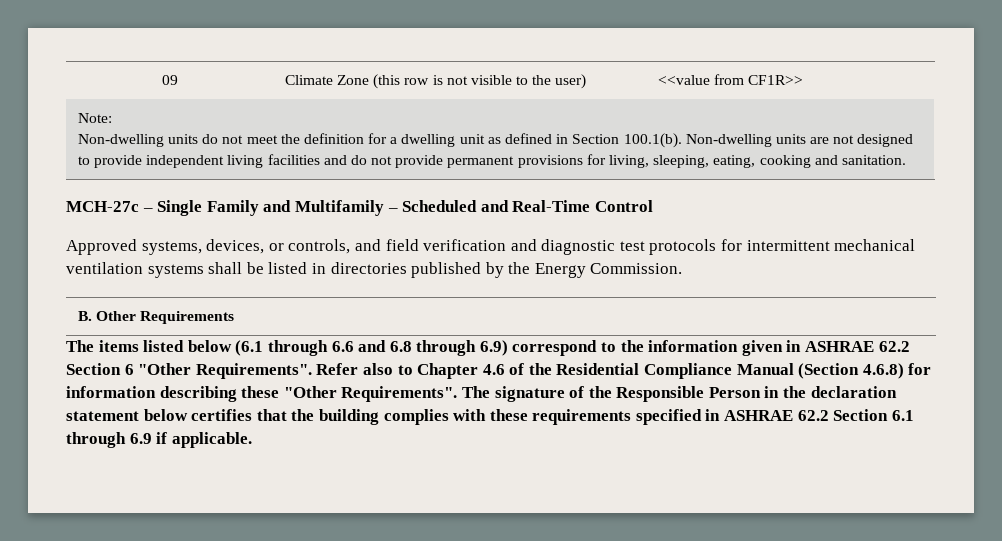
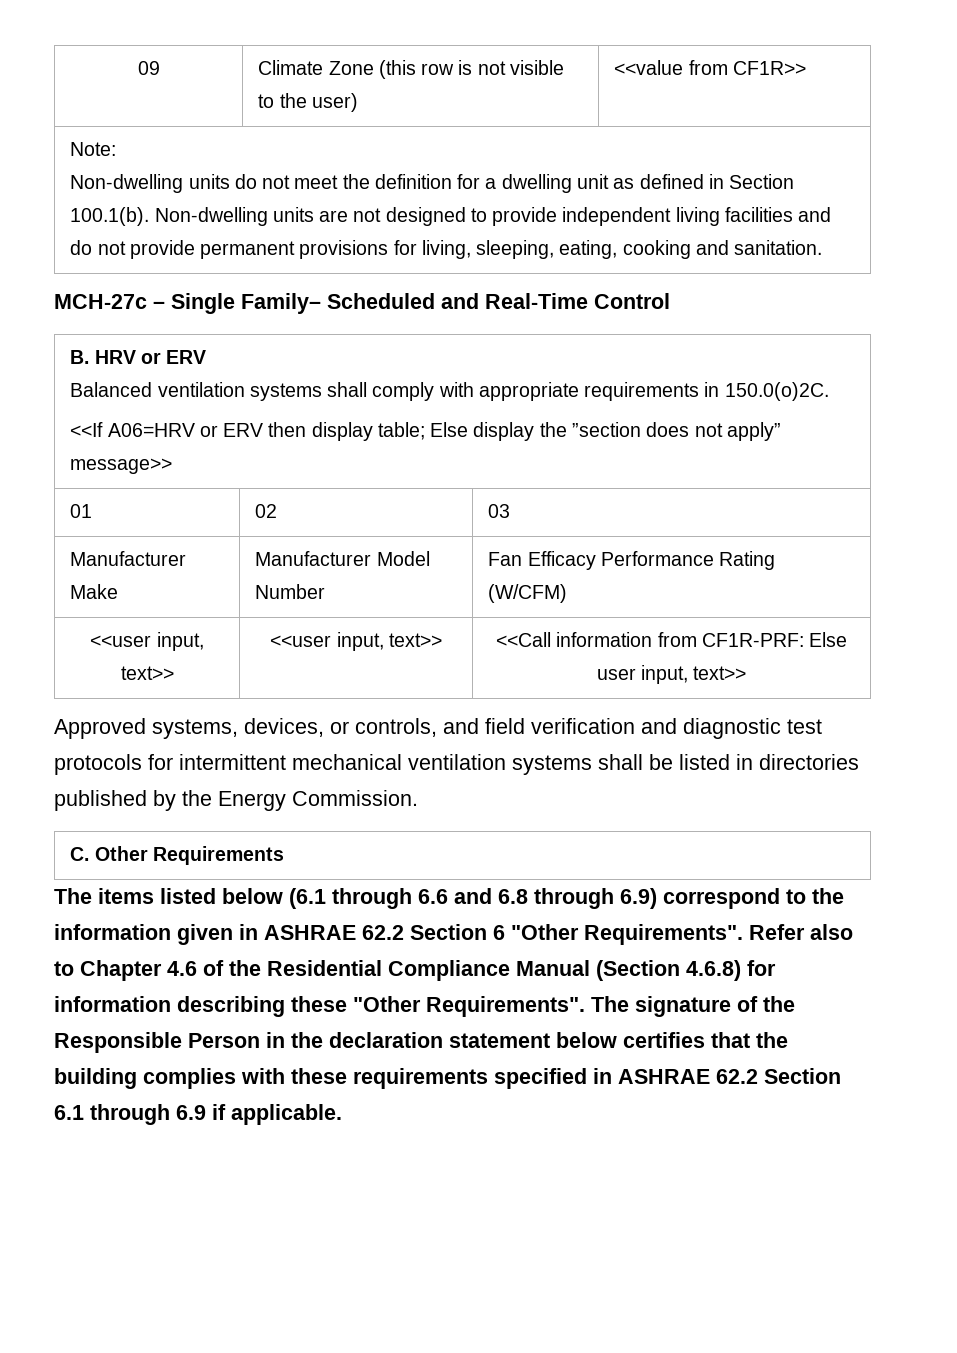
[206,200,398,216] Family and Multifamily – -> [241,293,321,314] Family–
(653, 206) none -> [70,350,207,364] [70,382,829,401] [70,422,781,441] [70,458,173,474] [70,504,93,518] [255,504,278,518] [488,504,511,518] [70,551,187,566] [70,584,119,599] [255,551,430,566] [255,584,326,599] [488,551,776,570] [488,584,568,603] [90,632,204,651] [120,666,174,680] [270,632,442,651] [495,632,848,647] [596,665,747,684] // B. HRV or ERV // Balanced ventilation systems shall comply with appropriate requirements in 150.0(o)2C. // <<If A06=HRV or ERV then display table; Else display the ”section does not apply” message>> // 01 | 02 | 03 // Manufacturer Make | Manufacturer Model Number | Fan Efficacy Performance Rating (W/CFM) // <<user input, text>> | <<user input, text>> | <<Call information from CF1R-PRF: Else user input, text>>
[77,311,92,321] B. -> [70,847,90,861] C.

